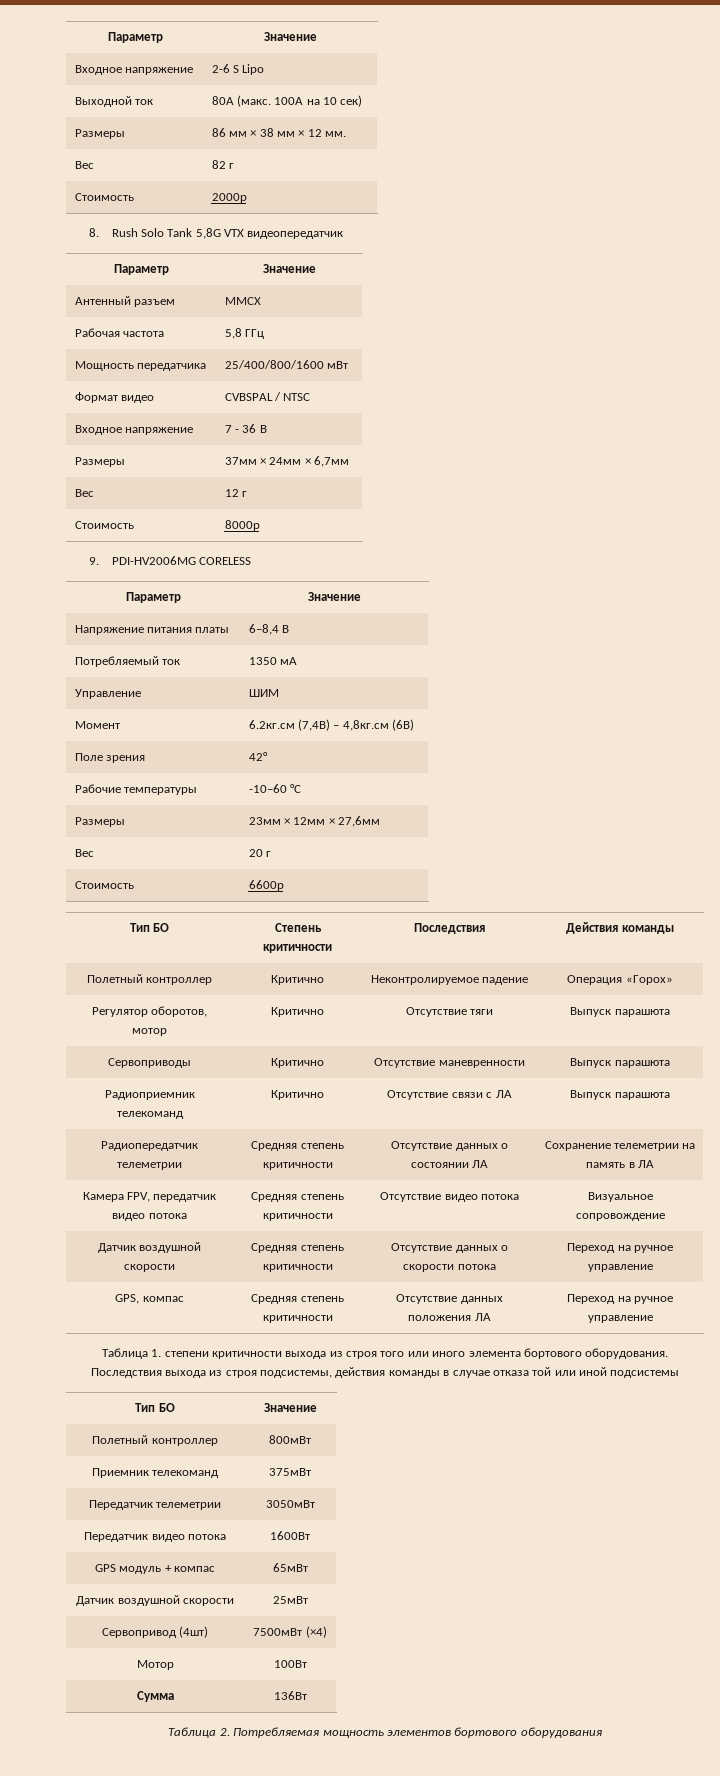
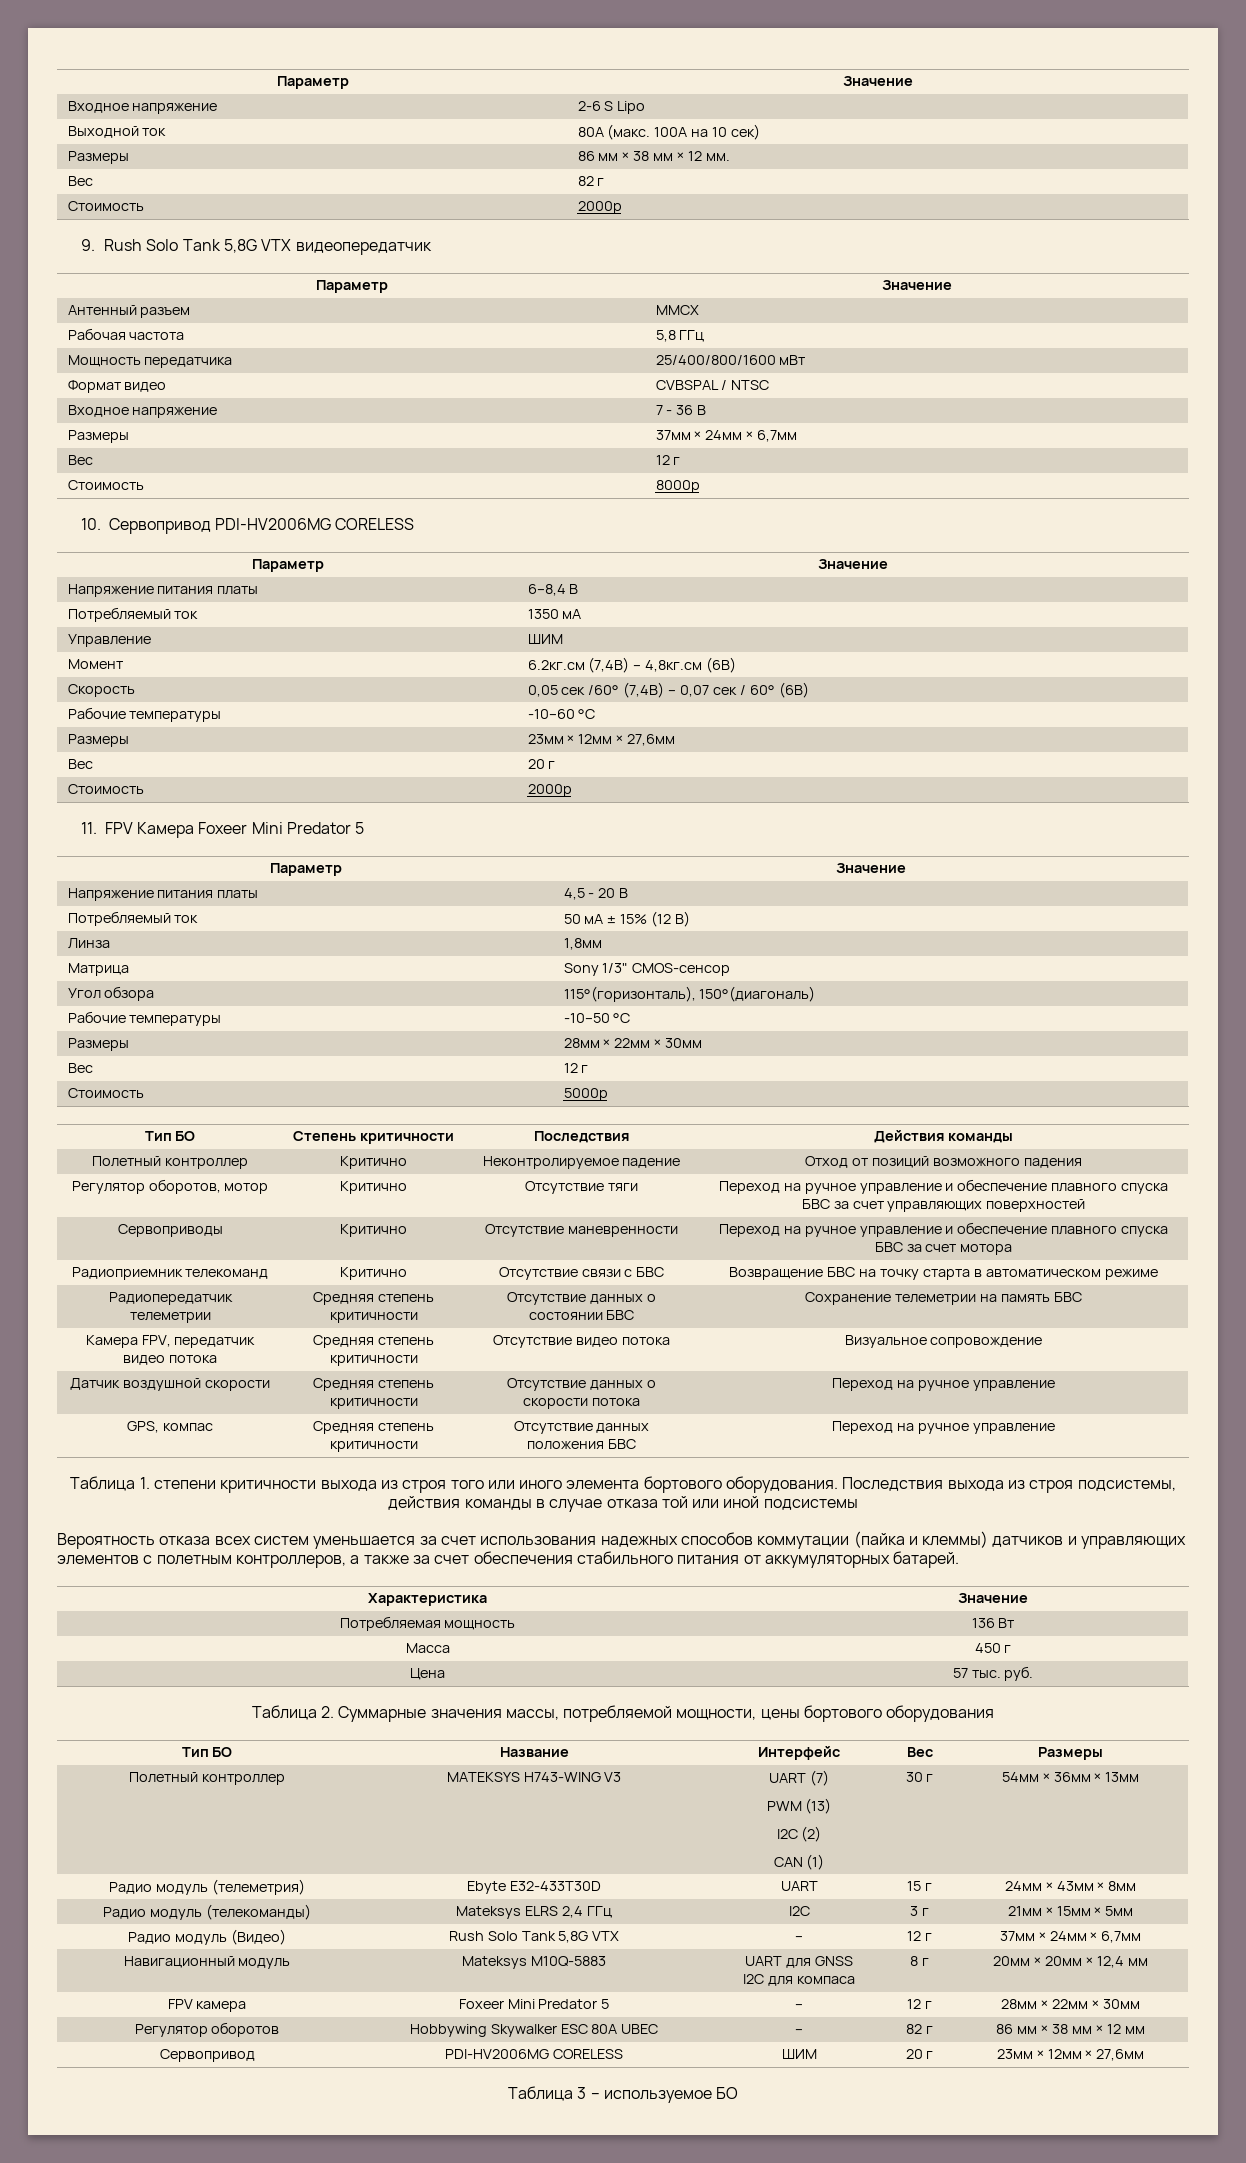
[88,228,99,237] 8. -> [80,239,95,251] 9.
[88,557,99,565] 9. -> [80,518,211,534] 10. Сервопривод
[74,753,145,763] [248,752,268,761] Поле зрения | 42° -> [67,684,135,697] [527,682,809,698] Скорость | 0,05 сек /60° (7,4В) – 0,07 сек / 60° (6В)
[248,880,284,891] 6600р -> [527,784,572,797] [80,822,365,838] [269,863,342,876] [836,863,906,873] [67,888,259,901] [563,888,629,900] [67,911,199,926] [563,911,691,927] [67,938,110,949] [563,938,602,950] [67,963,129,976] [563,963,731,976] [67,986,155,1001] [563,986,816,1002] [67,1011,222,1026] [563,1013,631,1023] [67,1038,129,1051] [563,1038,703,1048] [67,1063,93,1073] [563,1063,589,1073] [67,1088,144,1098] [563,1088,608,1101] 2000р // 11. FPV Камера Foxeer Mini Predator 5 // Параметр | Значение // Напряжение питания платы | 4,5 - 20 В // Потребляемый ток | 50 мА ± 15% (12 В) // Линза | 1,8мм // Матрица | Sony 1/3" CMOS-сенсор // Угол обзора | 115°(горизонталь), 150°(диагональ) // Рабочие температуры | -10–50 °C // Размеры | 28мм × 22мм × 30мм // Вес | 12 г // Стоимость | 5000р
[567,975,673,985] Операция «Горох» -> [805,1156,1082,1168] Отход от позиций возможного падения
[570,1007,670,1017] [108,1058,191,1068] [271,1058,324,1068] [374,1058,525,1068] [570,1058,670,1068] Выпуск парашюта // Сервоприводы | Критично | Отсутствие маневренности | Выпуск парашюта -> [718,1179,1169,1194] [801,1199,1086,1212] [117,1224,223,1237] [340,1224,407,1237] [485,1224,678,1237] [718,1222,1169,1237] [874,1242,1013,1255] Переход на ручное управление и обеспечение плавного спуска БВС за счет управляющих поверхностей // Сервоприводы | Критично | Отсутствие маневренности | Переход на ручное управление и обеспечение плавного спуска БВС за счет мотора
[495,1090,512,1098] [570,1090,670,1100] ЛА | Выпуск парашюта -> [636,1267,665,1277] [729,1267,1158,1280] БВС | Возвращение БВС на точку старта в автоматическом режиме
[472,1160,489,1168] ЛА -> [606,1310,635,1320] БВС
[628,1160,654,1168] в ЛА -> [1053,1292,1082,1302] БВС
[474,1313,491,1321] ЛА -> [607,1439,636,1449] БВС
[135,1403,175,1412] [263,1403,317,1412] [92,1435,218,1446] [269,1435,311,1444] [91,1468,220,1478] [269,1468,311,1476] [88,1500,222,1510] [265,1500,315,1508] [84,1532,226,1542] [270,1531,310,1540] [94,1564,216,1574] [272,1563,308,1572] [76,1595,234,1606] [272,1596,308,1604] [101,1626,209,1638] [253,1626,327,1638] [136,1660,174,1670] [273,1660,307,1668] [136,1691,174,1702] [273,1691,307,1700] [168,1727,602,1738] // Тип БО | Значение // Полетный контроллер | 800мВт // Приемник телекоманд | 375мВт // Передатчик телеметрии | 3050мВт // Передатчик видео потока | 1600Вт // GPS модуль + компас | 65мВт // Датчик воздушной скорости | 25мВт // Сервопривод (4шт) | 7500мВт (×4) // Мотор | 100Вт // Сумма | 136Вт // Таблица 2. Потребляемая мощность элементов бортового оборудования -> [57,1531,1187,1549] [57,1551,960,1568] [368,1593,487,1606] [958,1593,1028,1603] [339,1616,516,1631] [971,1618,1015,1628] [405,1643,450,1653] [974,1643,1012,1653] [410,1668,445,1680] [952,1666,1034,1681] [251,1705,995,1722] [181,1747,233,1757] [499,1747,569,1757] [758,1746,840,1760] [906,1747,933,1757] [1038,1747,1103,1760] [129,1772,285,1785] [446,1772,622,1782] [769,1770,829,1786] [766,1798,832,1814] [776,1826,822,1842] [773,1854,825,1870] [905,1772,934,1782] [1001,1772,1140,1782] [109,1879,305,1895] [467,1881,601,1894] [780,1881,818,1891] [907,1881,932,1891] [1004,1881,1137,1891] [103,1904,311,1920] [456,1906,612,1919] [788,1906,810,1916] [910,1906,929,1916] [1007,1906,1134,1916] [128,1929,286,1945] [448,1931,620,1943] [795,1936,803,1941] [907,1931,932,1941] [999,1931,1142,1943] [123,1956,291,1969] [462,1956,606,1969] [745,1956,853,1968] [743,1974,855,1986] [910,1956,929,1966] [993,1956,1148,1968] [167,1999,247,2012] [458,1999,610,2009] [795,2004,803,2009] [907,1999,932,2009] [1001,1999,1140,2009] [134,2022,280,2037] [409,2024,659,2037] [795,2029,803,2034] [906,2024,933,2034] [996,2024,1145,2034] [159,2049,255,2062] [445,2049,623,2059] [781,2049,817,2059] [905,2049,934,2059] [996,2049,1145,2061] [507,2086,739,2103] // Вероятность отказа всех систем уменьшается за счет использования надежных способов коммутации (пайка и клеммы) датчиков и управляющих элементов с полетным контроллеров, а также за счет обеспечения стабильного питания от аккумуляторных батарей. // Характеристика | Значение // Потребляемая мощность | 136 Вт // Масса | 450 г // Цена | 57 тыс. руб. // Таблица 2. Суммарные значения массы, потребляемой мощности, цены бортового оборудования // Тип БО | Название | Интерфейс | Вес | Размеры // Полетный контроллер | MATEKSYS H743-WING V3 | UART (7) // PWM (13) // I2C (2) // CAN (1) | 30 г | 54мм × 36мм × 13мм // Радио модуль (телеметрия) | Ebyte E32-433T30D | UART | 15 г | 24мм × 43мм × 8мм // Радио модуль (телекоманды) | Mateksys ELRS 2,4 ГГц | I2C | 3 г | 21мм × 15мм × 5мм // Радио модуль (Видео) | Rush Solo Tank 5,8G VTX | – | 12 г | 37мм × 24мм × 6,7мм // Навигационный модуль | Mateksys M10Q-5883 | UART для GNSS // I2C для компаса | 8 г | 20мм × 20мм × 12,4 мм // FPV камера | Foxeer Mini Predator 5 | – | 12 г | 28мм × 22мм × 30мм // Регулятор оборотов | Hobbywing Skywalker ESC 80A UBEC | – | 82 г | 86 мм × 38 мм × 12 мм // Сервопривод | PDI-HV2006MG CORELESS | ШИМ | 20 г | 23мм × 12мм × 27,6мм // Таблица 3 – используемое БО

